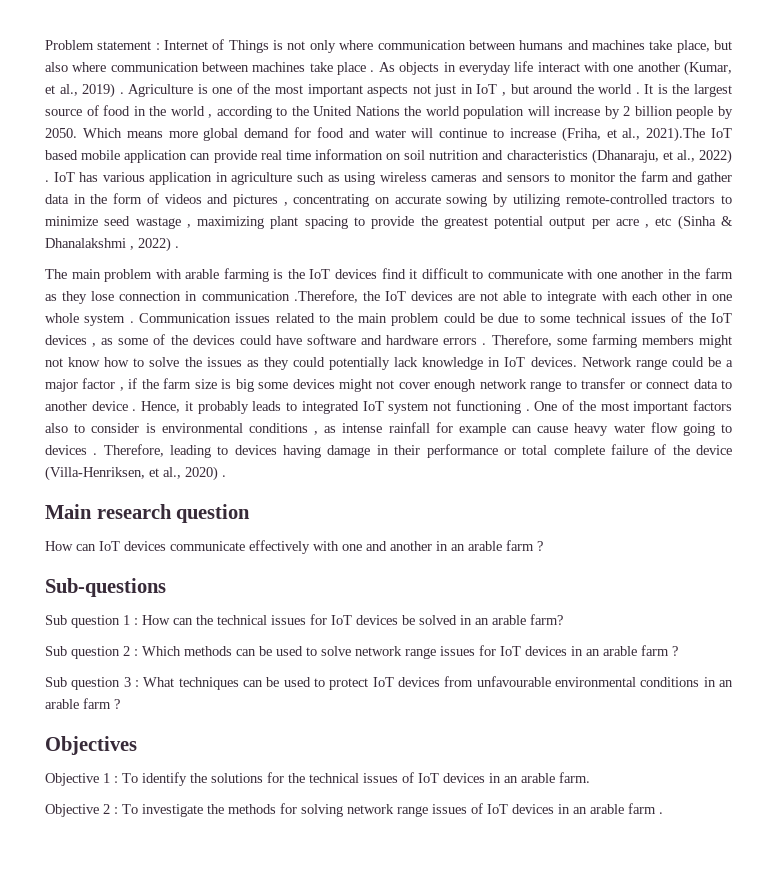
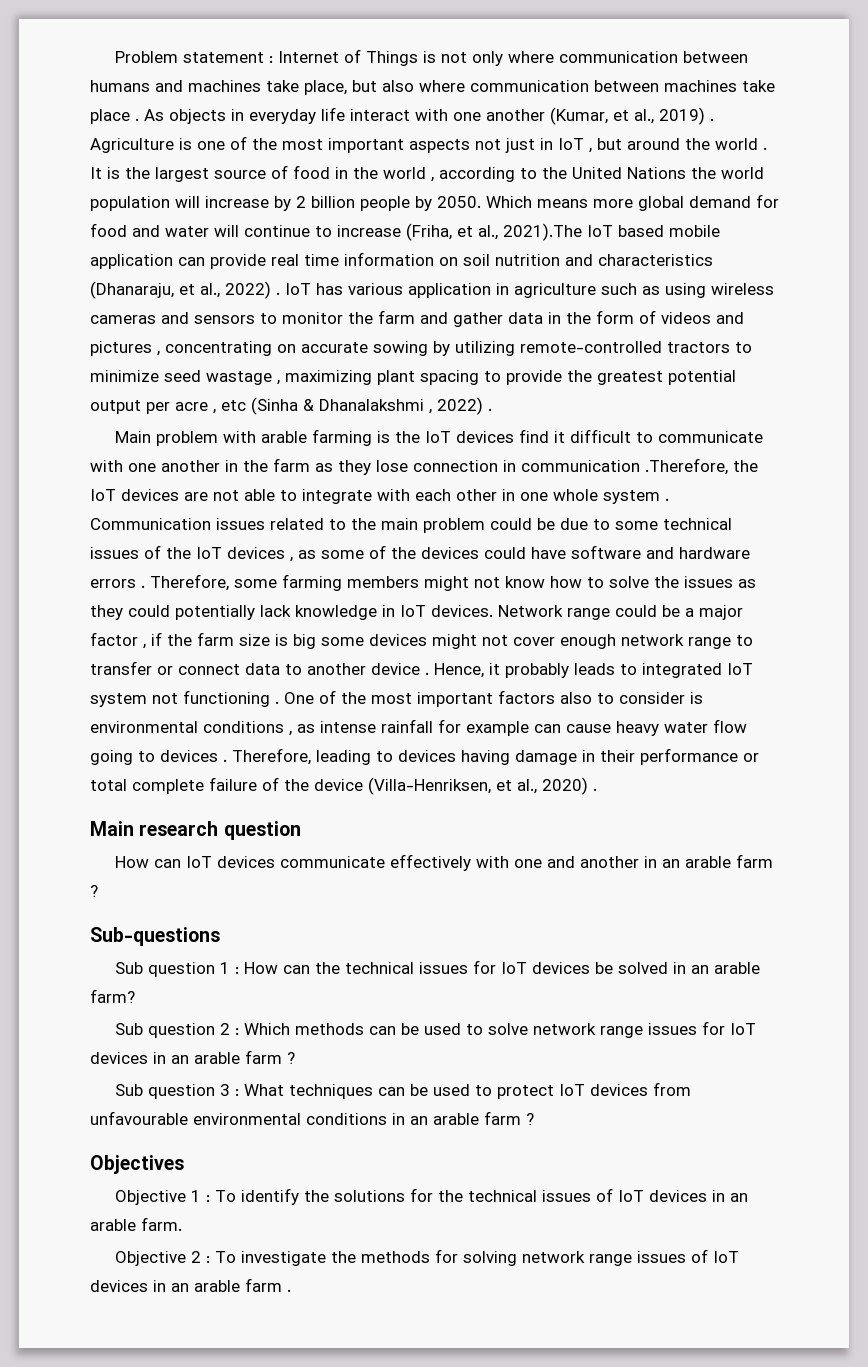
[45,269,101,279] The main -> [114,431,151,443] Main

